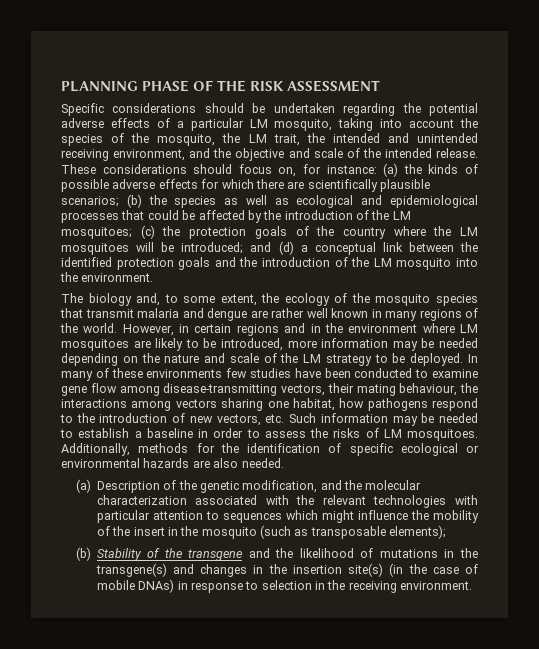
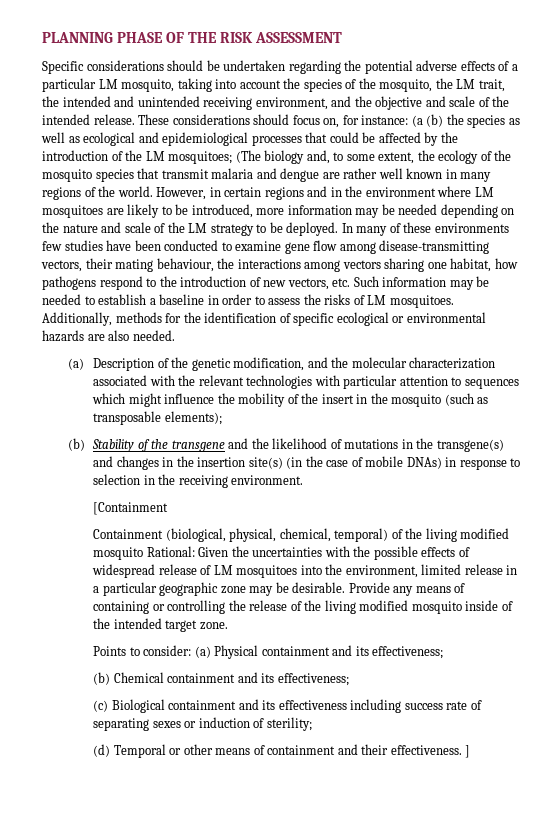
[383,163,479,177] [61,179,430,192] [61,196,119,207] (a) the kinds of possible adverse effects for which there are scientifically plausible scenarios; -> [411,115,423,127] (a
[140,225,478,239] [61,241,478,255] [61,257,479,270] [60,272,154,282] [61,293,83,303] (c) the protection goals of the country where the LM mosquitoes will be introduced; and (d) a conceptual link between the identified protection goals and the introduction of the LM mosquito into the environment. // The -> [235,150,261,163] (The
(473, 585) none -> [93,502,169,515] [93,528,510,542] [93,546,470,560] [92,564,518,578] [93,582,466,596] [93,600,513,614] [93,618,228,632] [93,645,444,659] [93,672,349,686] [93,699,482,713] [93,717,312,731] [93,744,471,758] // [Containment // Containment (biological, physical, chemical, temporal) of the living modified mosquito Rational: Given the uncertainties with the possible effects of widespread release of LM mosquitoes into the environment, limited release in a particular geographic zone may be desirable. Provide any means of containing or controlling the release of the living modified mosquito inside of the intended target zone. // Points to consider: (a) Physical containment and its effectiveness; // (b) Chemical containment and its effectiveness; // (c) Biological containment and its effectiveness including success rate of separating sexes or induction of sterility; // (d) Temporal or other means of containment and their effectiveness. ]

